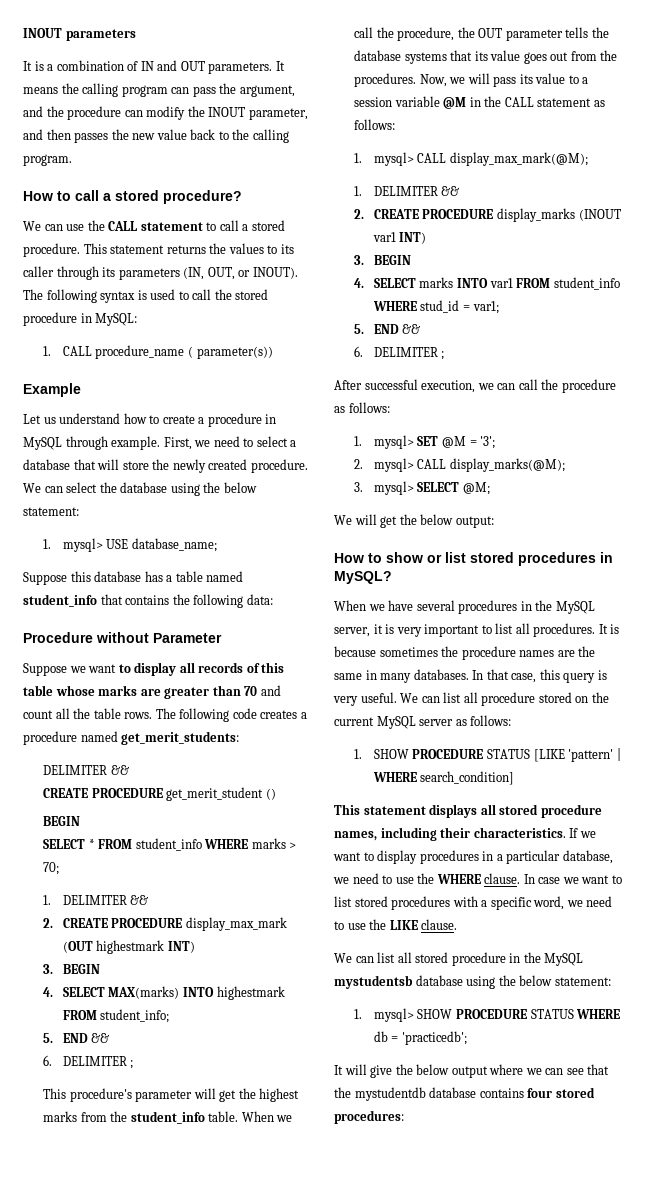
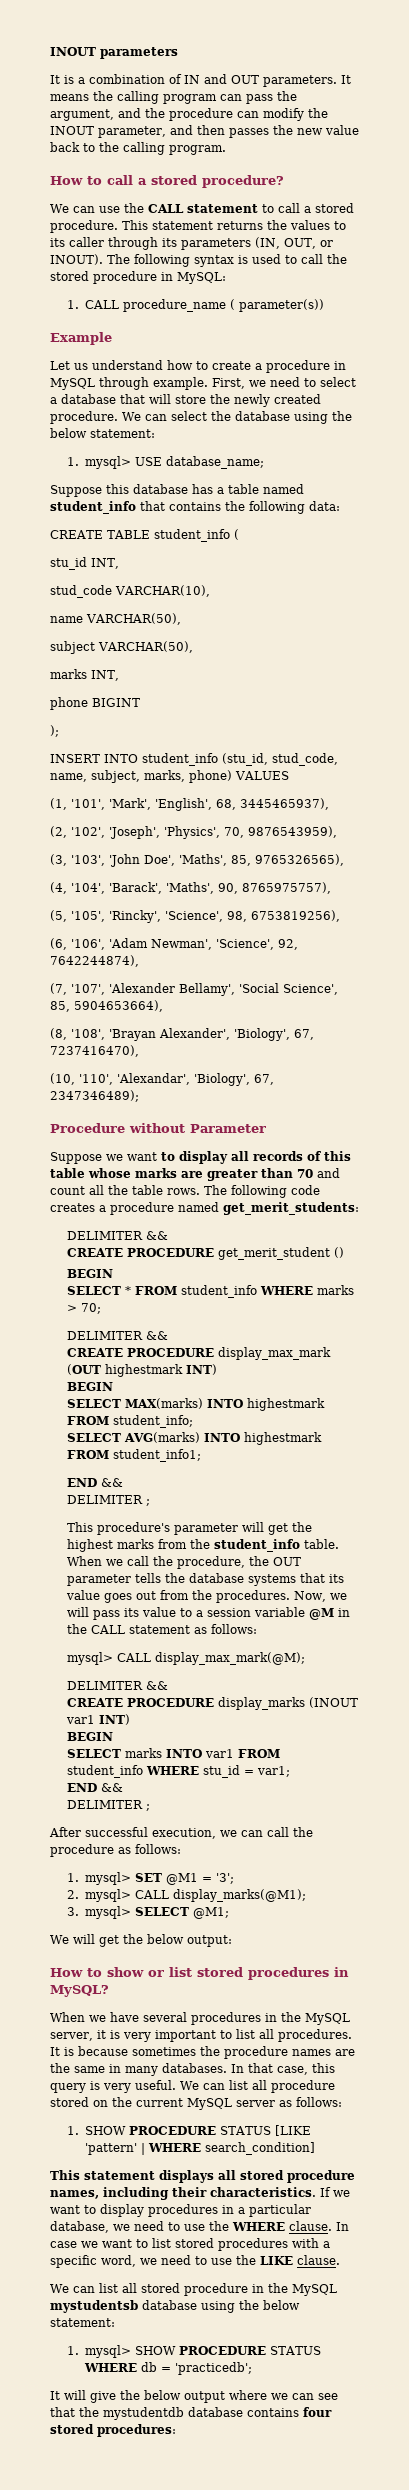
(273, 599) none -> [50,529,239,542] [50,557,119,570] [50,585,210,598] [50,613,181,625] [50,641,193,654] [50,669,119,681] [50,697,140,710] [50,725,59,737] [50,753,338,766] [50,770,289,783] [50,798,329,811] [50,826,337,839] [50,854,344,867] [50,882,331,894] [50,910,340,923] [50,938,298,950] [50,955,139,967] [50,983,338,996] [50,1000,163,1012] [50,1028,314,1041] [50,1045,139,1057] [50,1073,274,1086] [50,1090,139,1102] // CREATE TABLE student_info ( // stu_id INT, // stud_code VARCHAR(10), // name VARCHAR(50), // subject VARCHAR(50), // marks INT, // phone BIGINT // ); // INSERT INTO student_info (stu_id, stud_code, name, subject, marks, phone) VALUES // (1, '101', 'Mark', 'English', 68, 3445465937), // (2, '102', 'Joseph', 'Physics', 70, 9876543959), // (3, '103', 'John Doe', 'Maths', 85, 9765326565), // (4, '104', 'Barack', 'Maths', 90, 8765975757), // (5, '105', 'Rincky', 'Science', 98, 6753819256), // (6, '106', 'Adam Newman', 'Science', 92, 7642244874), // (7, '107', 'Alexander Bellamy', 'Social Science', 85, 5904653664), // (8, '108', 'Brayan Alexander', 'Biology', 67, 7237416470), // (10, '110', 'Alexandar', 'Biology', 67, 2347346489);
[42,895,149,905] [42,918,53,928] 1. DELIMITER && // 2. -> [66,1331,168,1340] DELIMITER && //
[42,964,100,974] [42,987,53,997] 3. BEGIN // 4. -> [66,1382,113,1391] BEGIN //
[42,1033,110,1043] [42,1055,52,1066] 5. END && // 6. -> [66,1432,322,1445] [66,1449,201,1462] [66,1478,123,1487] SELECT AVG(marks) INTO highestmark FROM student_info1; // END && //
[353,153,362,163] 1. -> (257, 1629) none
[353,186,460,196] [353,209,364,219] 1. DELIMITER && // 2. -> [66,1681,168,1690] DELIMITER && //
[353,255,411,265] [353,278,364,288] 3. BEGIN // 4. -> [66,1732,113,1741] BEGIN //
[420,300,460,313] stud_id -> [202,1765,240,1778] stu_id
[353,324,421,334] [353,346,363,357] 5. END && // 6. -> [66,1783,123,1792] END && //
[442,436,467,448] @M -> [165,1873,198,1885] @M1
[450,458,566,472] display_marks(@M); -> [172,1889,306,1902] display_marks(@M1);
[463,482,491,495] @M; -> [192,1907,229,1919] @M1;

